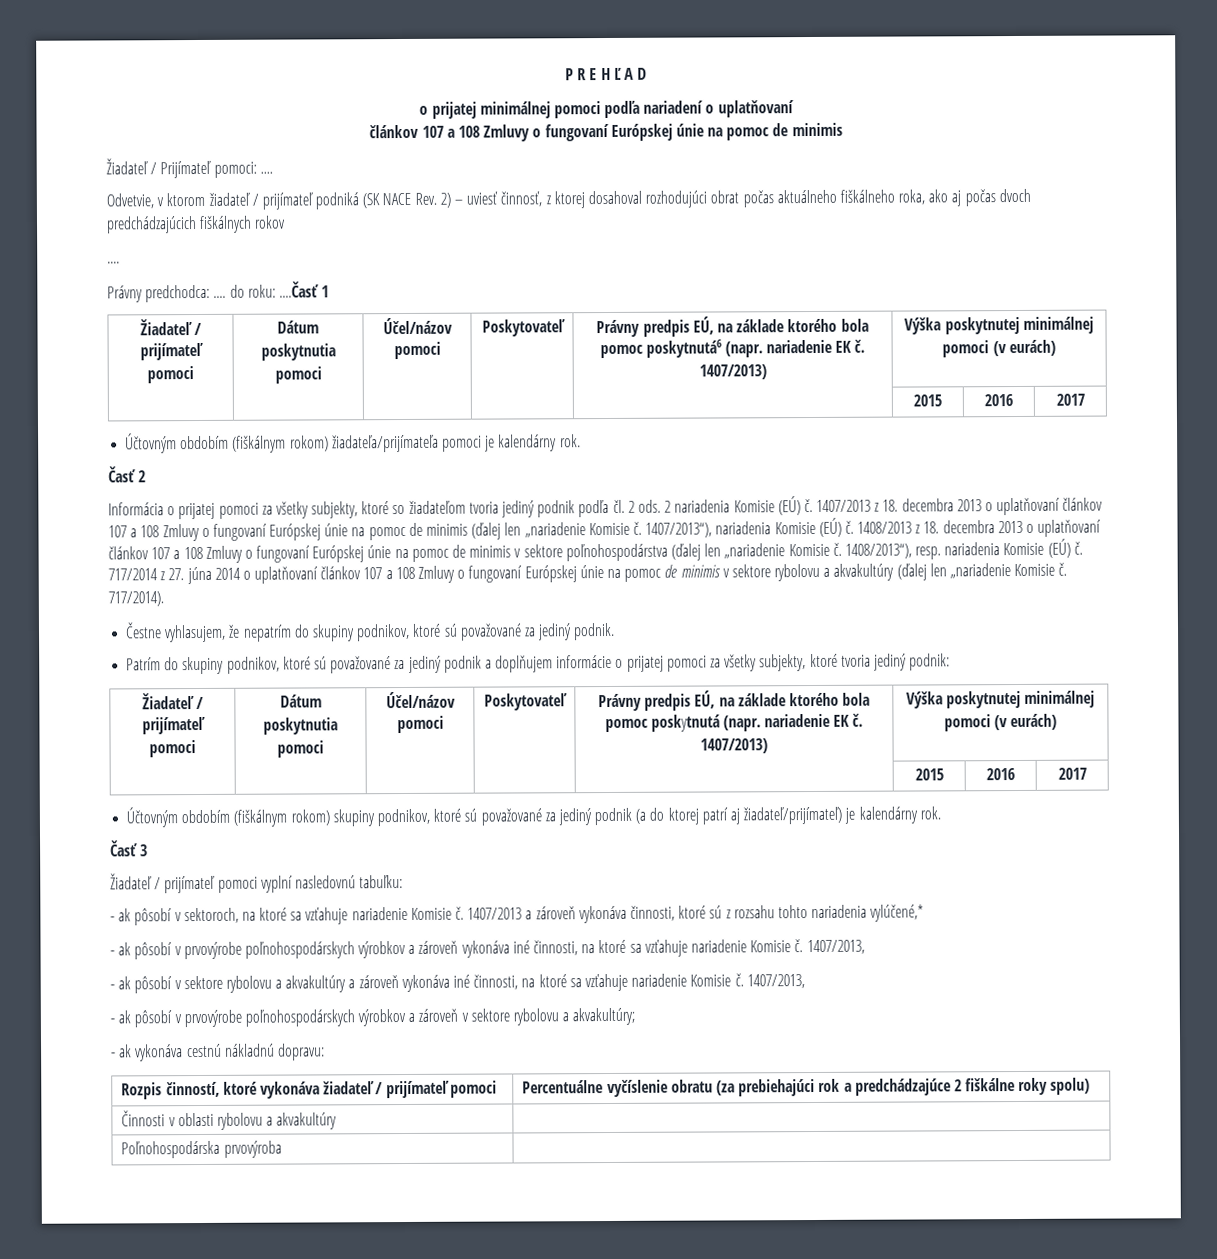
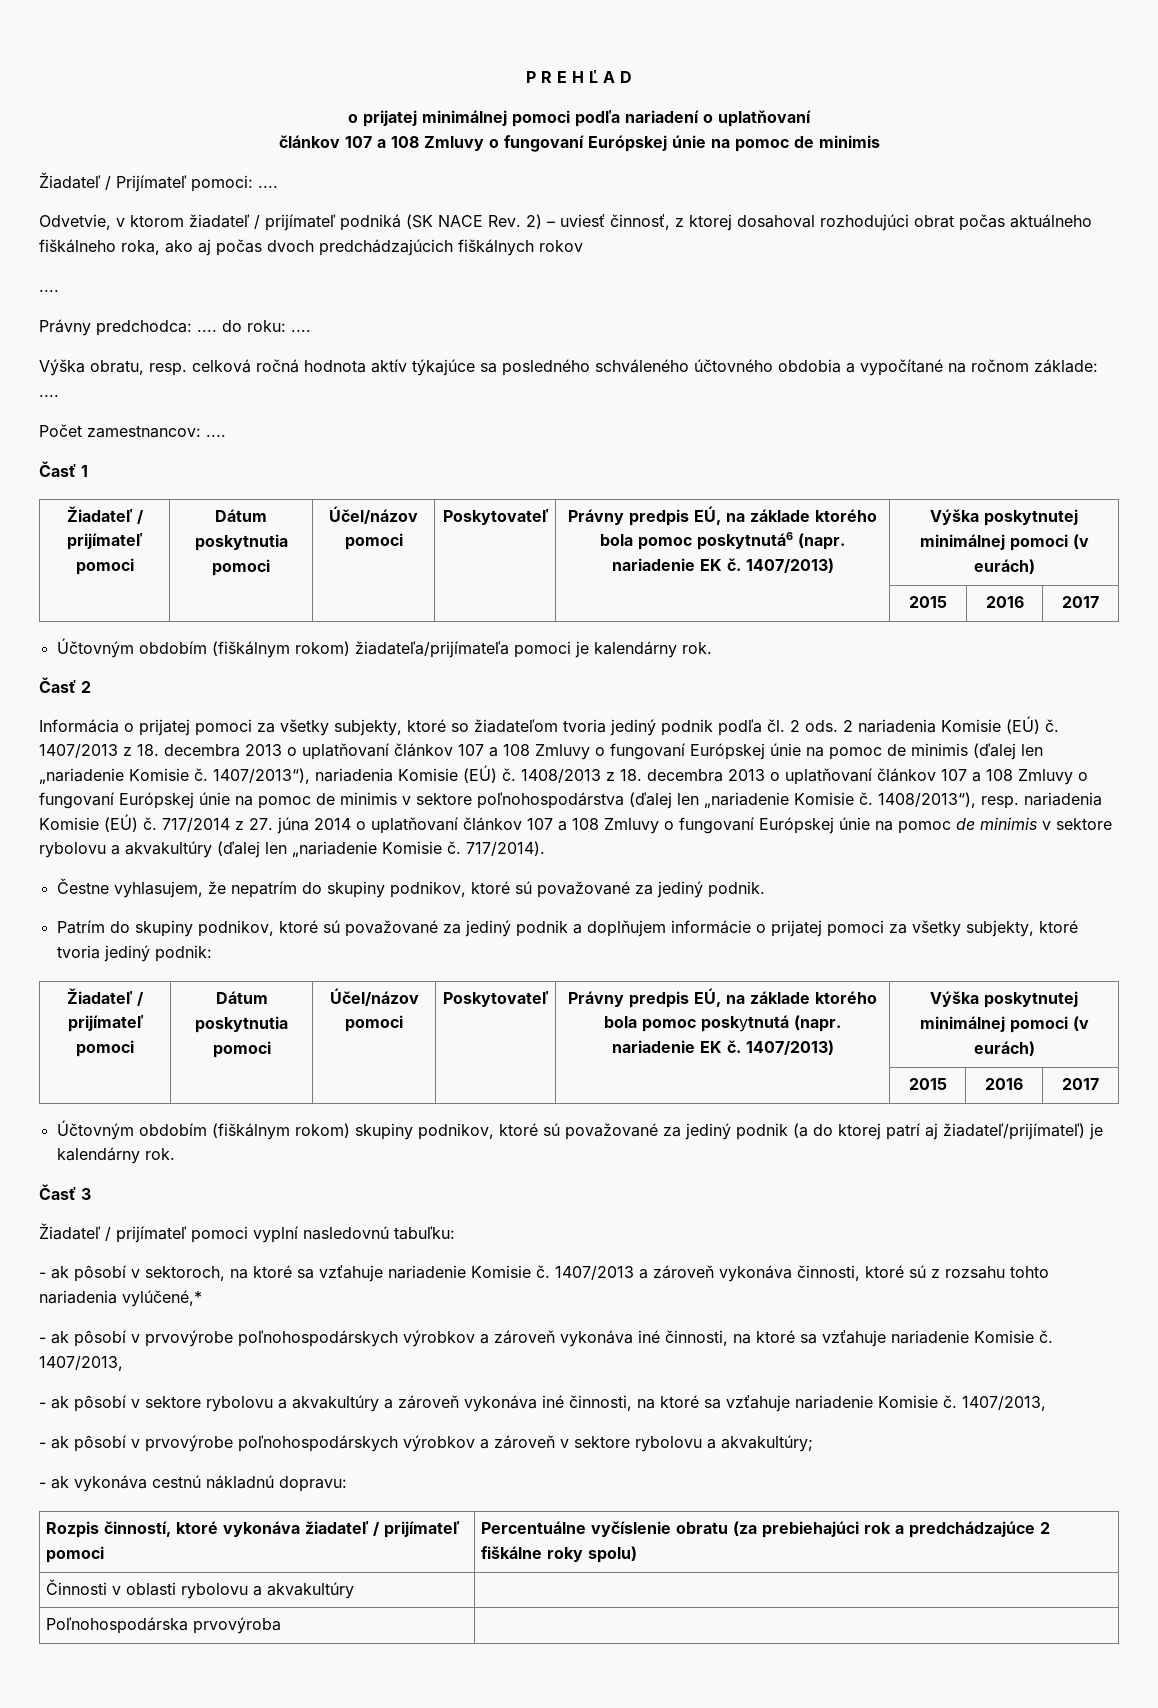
[278,281,319,298] ....Časť -> [291,329,311,332] [39,359,1098,376] [39,394,59,397] [39,424,226,438] [39,461,76,477] .... // Výška obratu, resp. celková ročná hodnota aktív týkajúce sa posledného schváleného účtovného obdobia a vypočítané na ročnom základe: .... // Počet zamestnancov: .... // Časť

